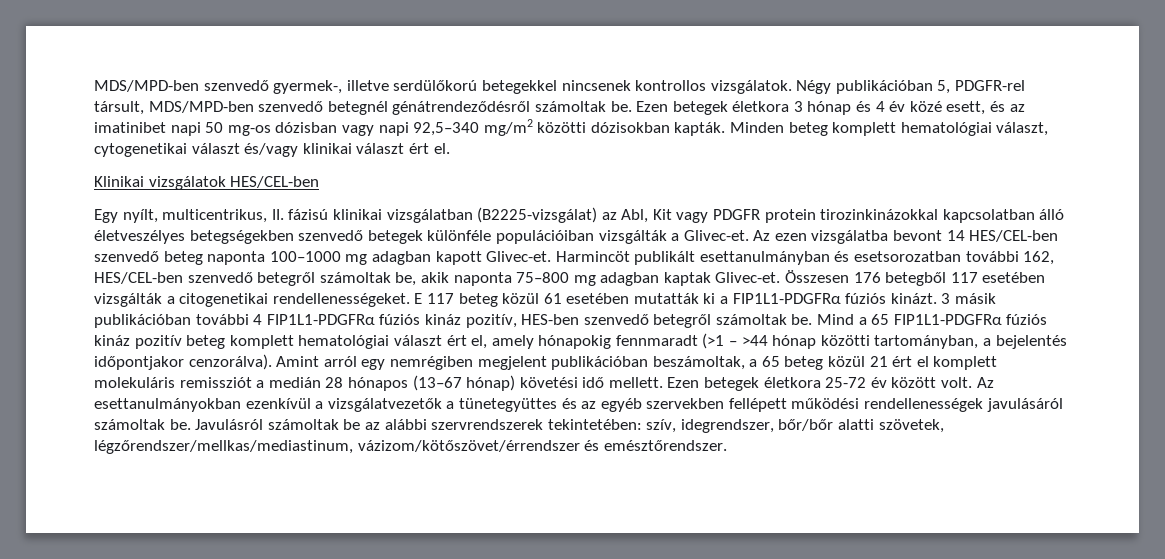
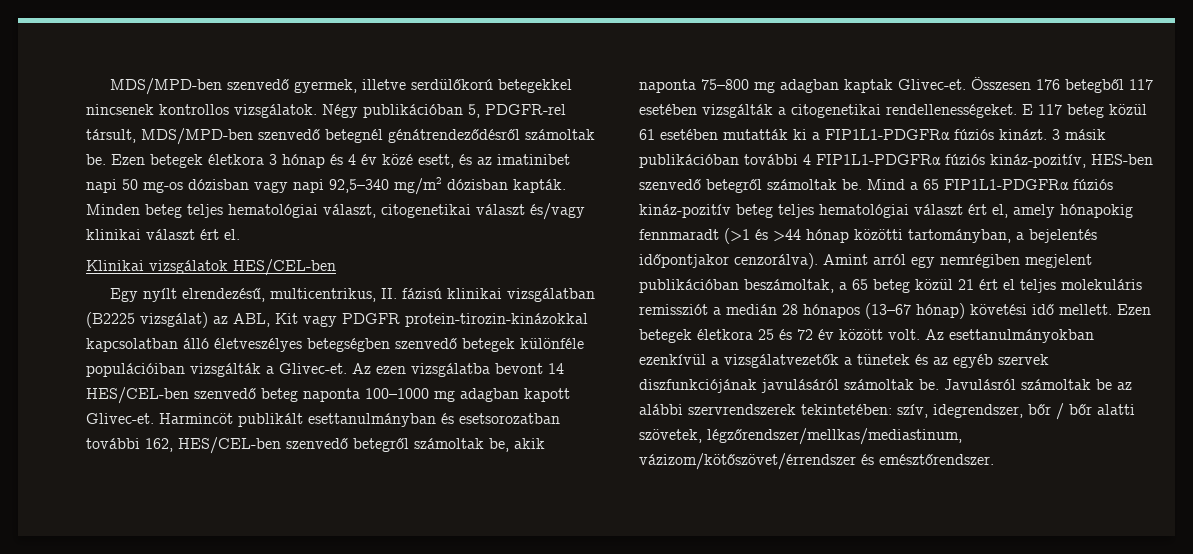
[94,80,343,94] MDS/MPD-ben szenvedő gyermek-, -> [109,78,357,95] MDS/MPD-ben szenvedő gyermek,
[537,122,670,133] közötti dózisokban -> [447,179,508,190] dózisban
[832,122,897,136] komplett -> [187,204,223,218] teljes
[94,143,187,157] cytogenetikai -> [381,204,471,218] citogenetikai
[122,209,158,223] nyílt, -> [142,288,265,302] nyílt elrendezésű,
[477,207,649,223] (B2225-vizsgálat) az Abl, -> [86,312,270,328] (B2225 vizsgálat) az ABL,
[764,209,939,223] protein tirozinkinázokkal -> [405,313,588,327] protein-tirozin-kinázokkal
[189,230,294,244] betegségekben -> [307,338,390,352] betegségben
[424,314,517,328] kináz pozitív, -> [990,154,1086,168] kináz-pozitív,
[94,335,294,349] kináz pozitív beteg komplett -> [639,204,814,218] kináz-pozitív beteg teljes
[729,341,738,346] – -> [755,229,768,240] és
[933,356,998,370] komplett -> [1020,279,1056,293] teljes
[825,377,867,388] 25-72 -> [758,329,813,340] 25 és 72
[458,398,557,412] tünetegyüttes -> [857,354,910,365] tünetek
[646,398,984,412] szervekben fellépett működési rendellenességek -> [998,354,1049,365] [639,379,757,393] szervek diszfunkciójának
[778,419,834,431] bőr/bőr -> [1028,403,1092,420] bőr / bőr

